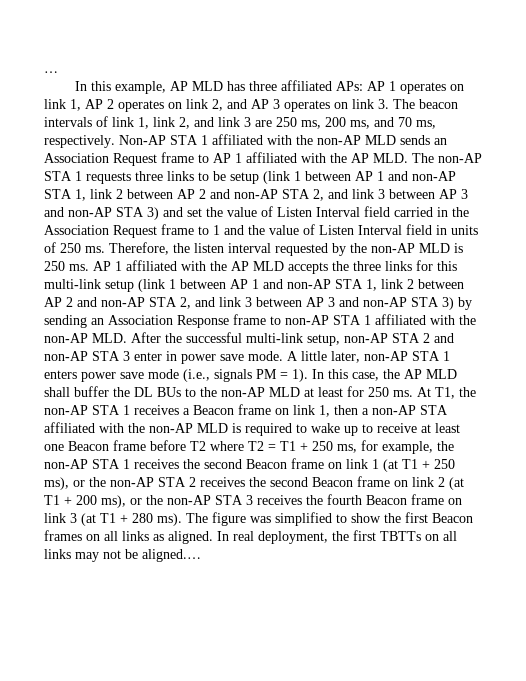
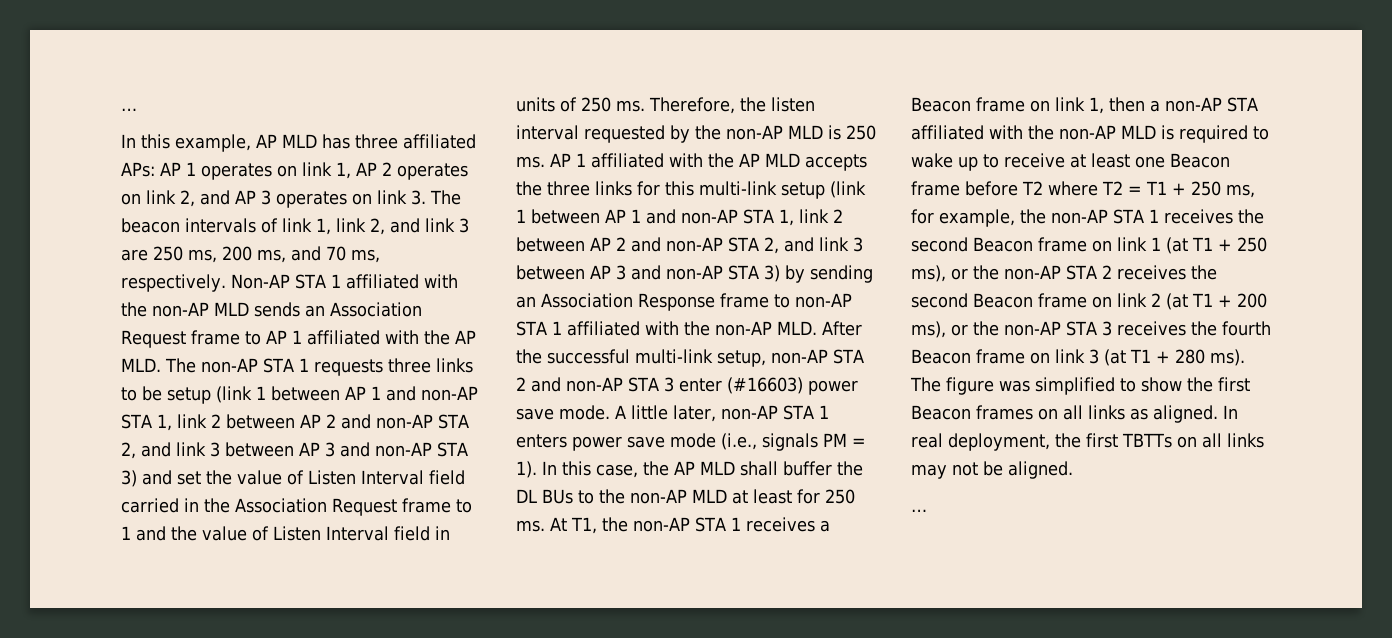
[166,351,177,361] in -> [726,377,803,394] (#16603)
[142,549,201,562] aligned.… -> [1008,461,1073,479] [911,509,927,512] aligned. // …

